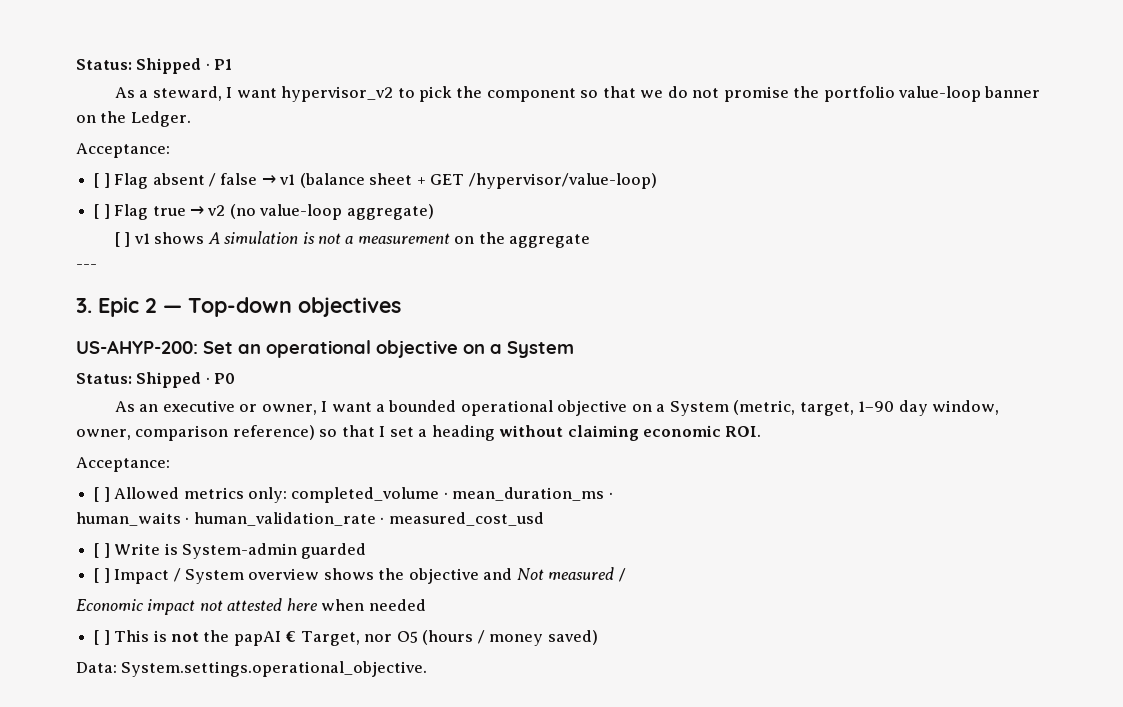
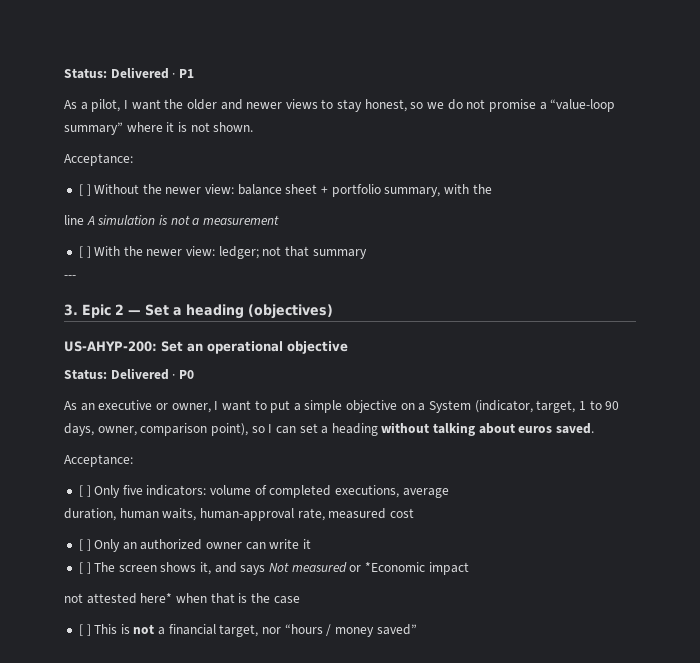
[76,58,202,74] Status: Shipped -> [64,67,169,79] Status: Delivered
[152,86,1041,102] [76,111,191,127] [76,143,170,158] [94,173,657,189] [94,204,434,220] [114,232,205,247] steward, I want hypervisor_v2 to pick the component so that we do not promise the portfolio value-loop banner on the Ledger. // Acceptance: // [ ] Flag absent / false → v1 (balance sheet + GET /hypervisor/value-loop) // [ ] Flag true → v2 (no value-loop aggregate) // [ ] v1 shows -> [91,99,616,112] [64,122,254,135] [64,153,133,166] [78,184,492,197] [64,215,84,225] pilot, I want the older and newer views to stay honest, so we do not promise a “value-loop summary” where it is not shown. // Acceptance: // [ ] Without the newer view: balance sheet + portfolio summary, with the // line
[454,232,591,248] on the aggregate -> [78,246,367,259] // [ ] With the newer view: ledger; not that summary
[188,297,401,317] Top-down objectives -> [145,304,333,319] Set a heading (objectives)
[463,341,574,358] [76,372,202,388] on a System // Status: Shipped -> [64,368,169,380] // Status: Delivered
[376,400,1000,416] [76,425,762,441] [76,457,170,472] [94,487,613,503] [76,512,544,526] [94,543,367,559] [94,567,626,584] [76,598,426,615] a bounded operational objective on a System (metric, target, 1–90 day window, owner, comparison reference) so that I set a heading without claiming economic ROI. // Acceptance: // [ ] Allowed metrics only: completed_volume · mean_duration_ms · // human_waits · human_validation_rate · measured_cost_usd // [ ] Write is System-admin guarded // [ ] Impact / System overview shows the objective and Not measured / // Economic impact not attested here when needed -> [254,400,620,413] [64,422,595,436] [64,454,133,467] [78,485,449,498] [64,508,414,521] [78,539,312,552] [78,562,469,575] [64,593,300,604] to put a simple objective on a System (indicator, target, 1 to 90 days, owner, comparison point), so I can set a heading without talking about euros saved. // Acceptance: // [ ] Only five indicators: volume of completed executions, average // duration, human waits, human-approval rate, measured cost // [ ] Only an authorized owner can write it // [ ] The screen shows it, and says Not measured or *Economic impact // not attested here* when that is the case
[203,630,598,646] [76,661,428,677] the papAI € Target, nor O5 (hours / money saved) // Data: System.settings.operational_objective. -> [158,624,417,637] a financial target, nor “hours / money saved”

